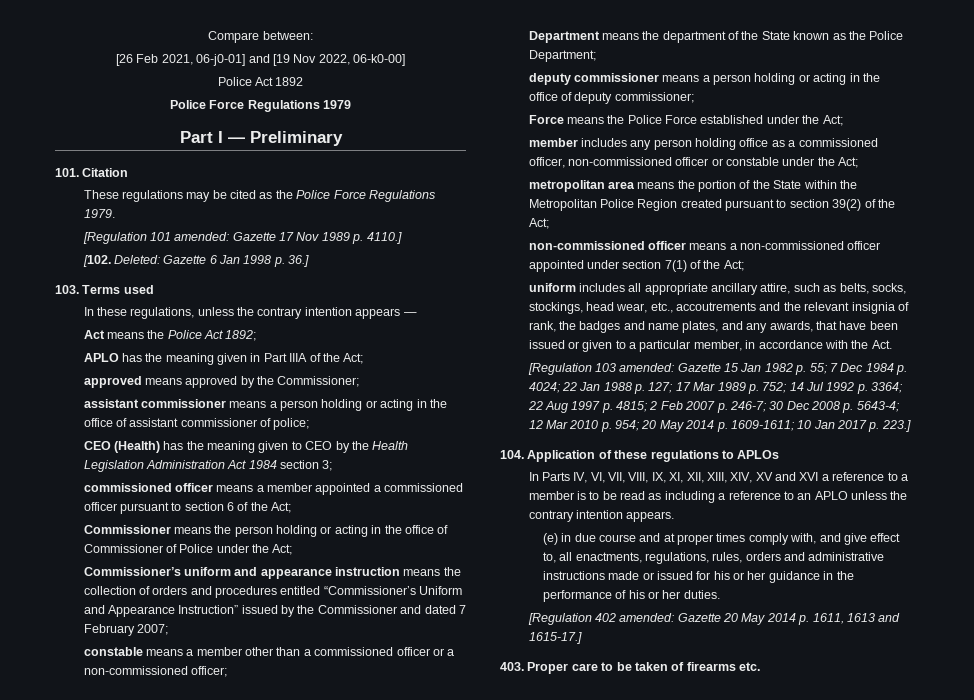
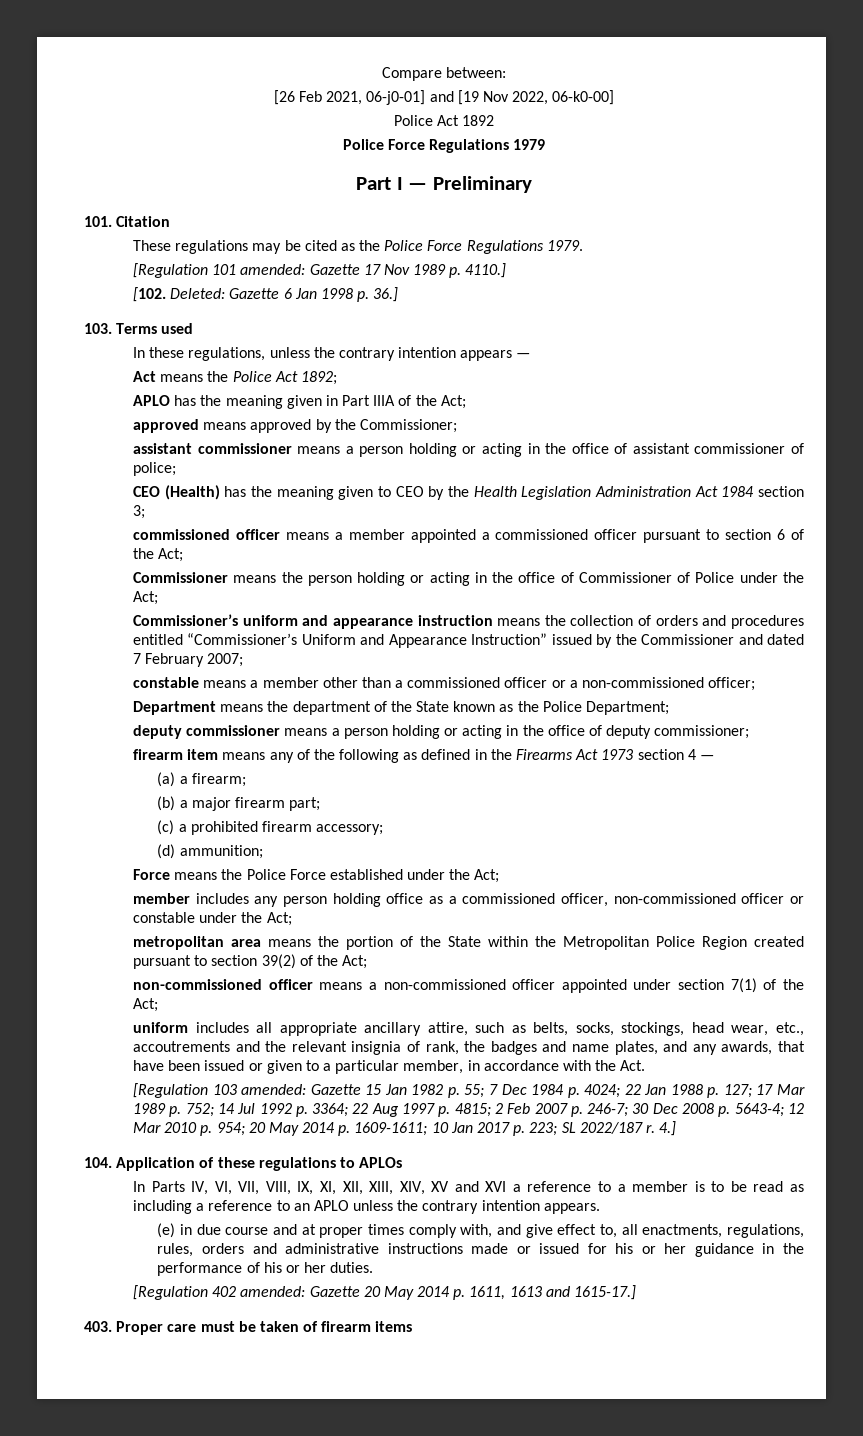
(694, 97) none -> [132,749,714,763] [157,772,246,787] [157,796,321,811] [157,820,384,835] [157,844,263,859] // firearm item means any of the following as defined in the Firearms Act 1973 section 4 — // (a) a firearm; // (b) a major firearm part; // (c) a prohibited firearm accessory; // (d) ammunition;
[881,420,911,432] 223.] -> [529,1121,677,1136] 223; SL 2022/187 r. 4.]
[601,662,614,671] to -> [200,1321,235,1332] must
[686,662,760,671] firearms etc. -> [321,1321,413,1332] firearm items

